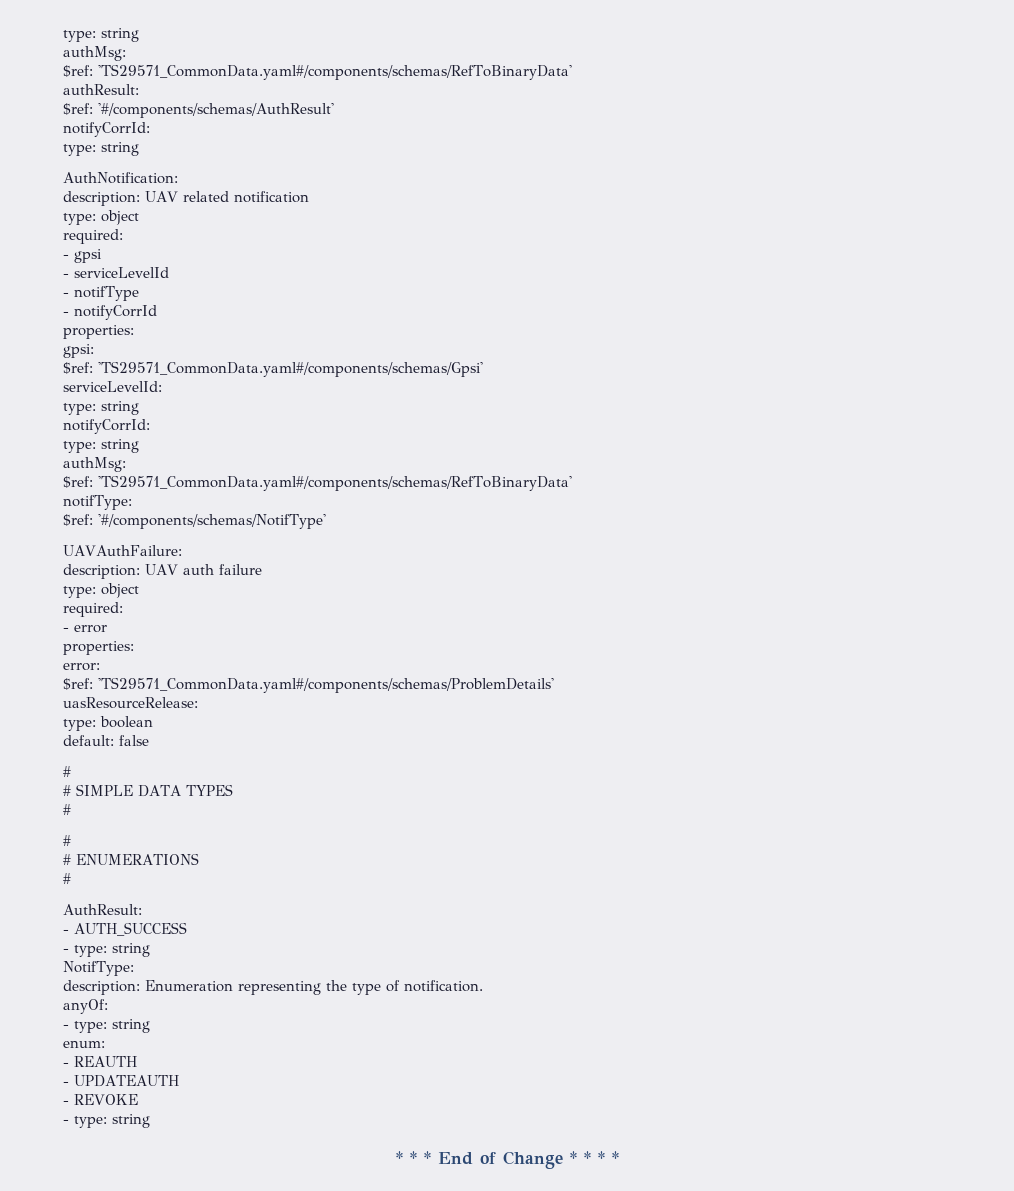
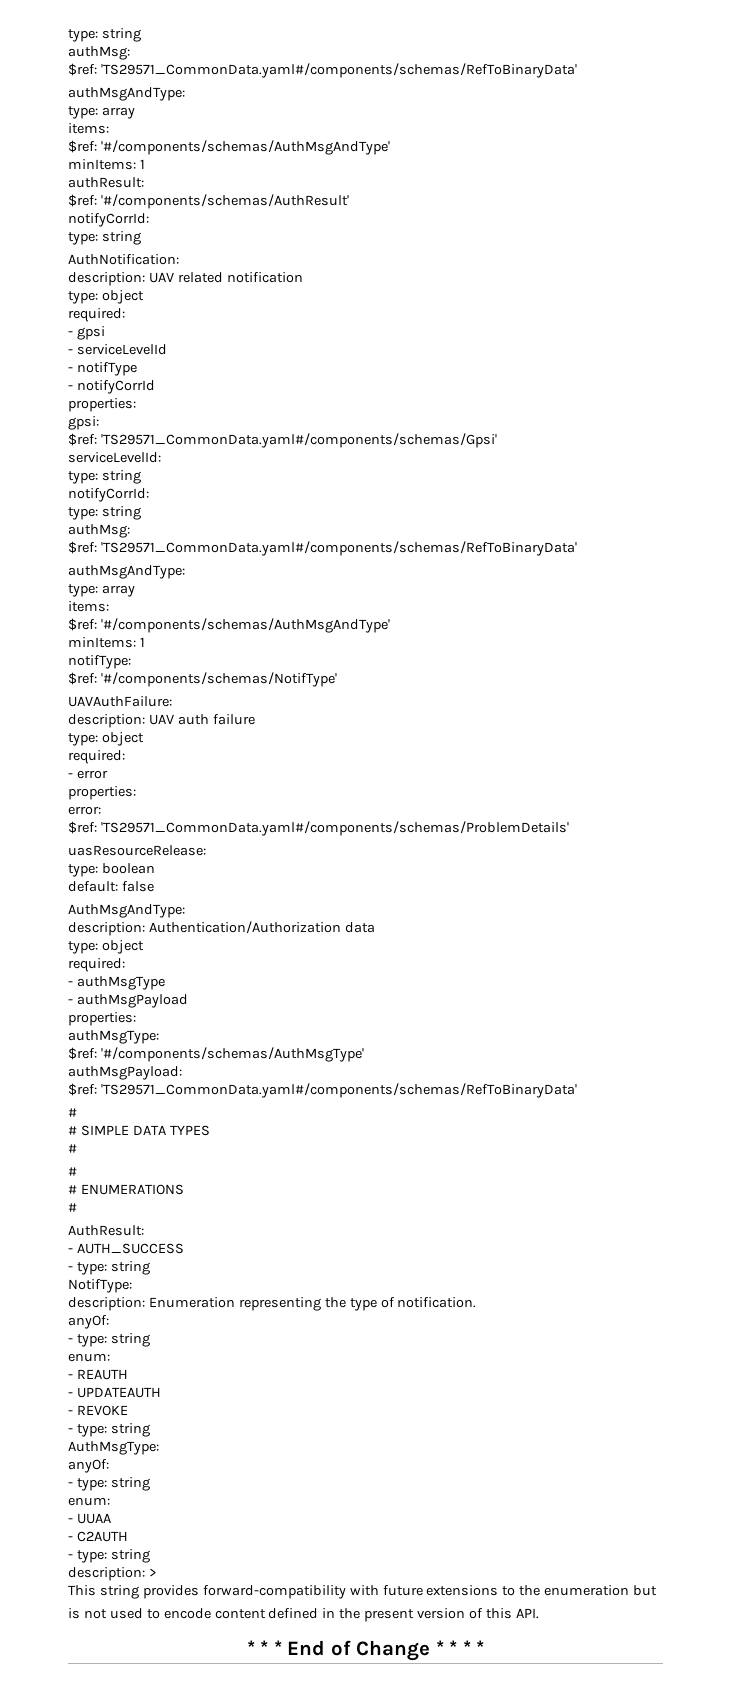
[63,28,139,42] [63,46,126,61] [63,64,572,80] type: string // authMsg: // $ref: 'TS29571_CommonData.yaml#/components/schemas/RefToBinaryData' -> [68,28,141,42] [68,46,130,60] [68,63,577,78] [68,87,185,101] [68,106,135,119] [68,123,109,134] [68,140,390,155] [68,159,145,170] type: string // authMsg: // $ref: 'TS29571_CommonData.yaml#/components/schemas/RefToBinaryData' // authMsgAndType: // type: array // items: // $ref: '#/components/schemas/AuthMsgAndType' // minItems: 1
(572, 483) none -> [68,565,185,579] [68,584,135,597] [68,601,109,612] [68,618,390,633] [68,637,145,648] // authMsgAndType: // type: array // items: // $ref: '#/components/schemas/AuthMsgAndType' // minItems: 1
(149, 740) none -> [68,904,185,918] [68,921,375,936] [68,940,144,954] [68,958,125,972] [68,976,165,990] [68,994,188,1008] [68,1012,136,1026] [68,1030,159,1044] [68,1047,364,1062] [68,1066,182,1080] [68,1083,577,1098] // AuthMsgAndType: // description: Authentication/Authorization data // type: object // required: // - authMsgType // - authMsgPayload // properties: // authMsgType: // $ref: '#/components/schemas/AuthMsgType' // authMsgPayload: // $ref: 'TS29571_CommonData.yaml#/components/schemas/RefToBinaryData'
(150, 1121) none -> [68,1441,159,1455] [68,1459,109,1473] [68,1477,150,1491] [68,1497,110,1506] [68,1513,111,1524] [68,1531,128,1542] [68,1549,150,1563] [68,1567,157,1581] [68,1585,658,1599] [68,1608,539,1622] // AuthMsgType: // anyOf: // - type: string // enum: // - UUAA // - C2AUTH // - type: string // description: > // This string provides forward-compatibility with future extensions to the enumeration but // is not used to encode content defined in the present version of this API.

